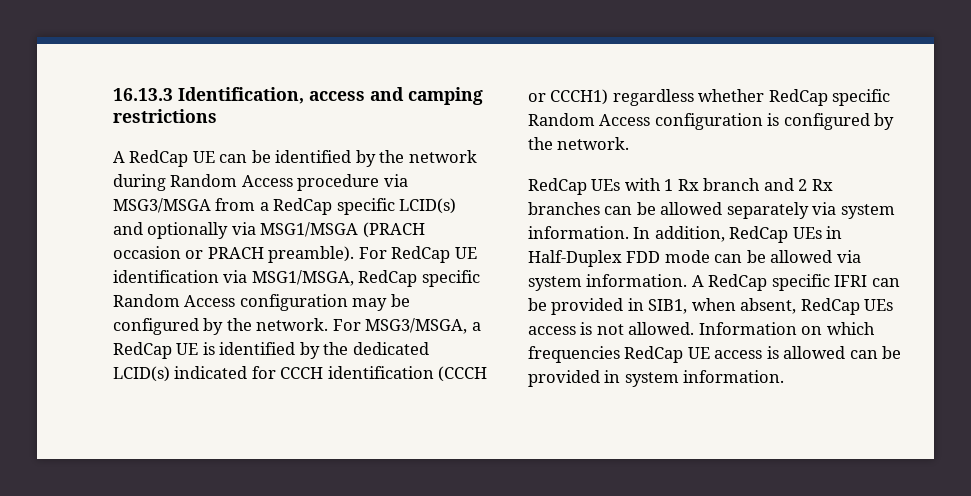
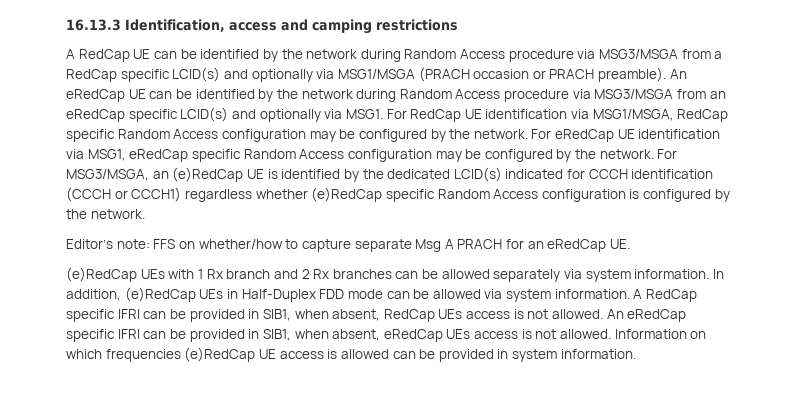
(355, 254) none -> [669,69,687,79] [66,89,726,102] [66,107,383,122] An eRedCap UE can be identified by the network during Random Access procedure via MSG3/MSGA from an eRedCap specific LCID(s) and optionally via MSG1.
[365,318,481,334] [113,342,172,359] MSG3/MSGA, a RedCap -> [555,129,721,142] [66,149,678,162] [66,167,244,182] eRedCap UE identification via MSG1, eRedCap specific Random Access configuration may be configured by the network. For MSG3/MSGA, an (e)RedCap
[768,89,828,106] RedCap -> [311,187,383,202] (e)RedCap
[528,178,587,195] RedCap -> [66,239,631,252] [66,267,137,282] Editor’s note: FFS on whether/how to capture separate Msg A PRACH for an eRedCap UE. // (e)RedCap
[729,226,789,243] RedCap -> [124,287,196,302] (e)RedCap
(695, 328) none -> [606,309,687,322] [66,329,612,342] An eRedCap specific IFRI can be provided in SIB1, when absent, eRedCap UEs access is not allowed.
[624,346,684,363] RedCap -> [184,347,256,362] (e)RedCap

